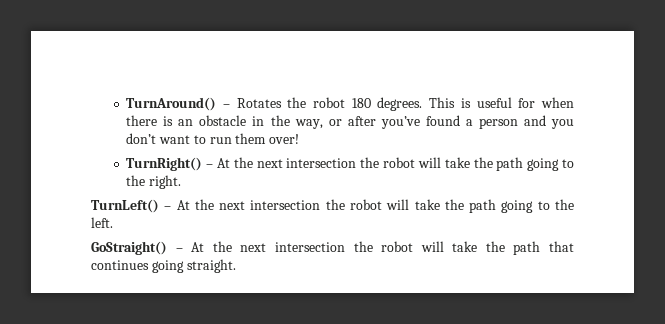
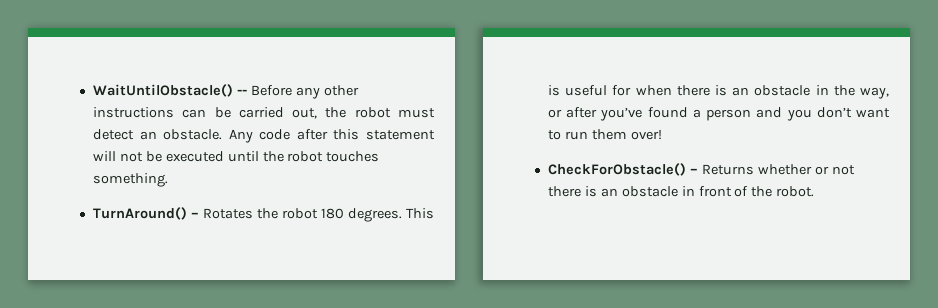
(126, 104) none -> [92,84,359,99] [92,107,436,119] [92,129,436,143] [92,151,380,162] [92,173,168,187] WaitUntilObstacle() -- Before any other instructions can be carried out, the robot must detect an obstacle. Any code after this statement will not be executed until the robot touches something. //
[126,157,574,171] [126,175,182,189] [91,199,574,213] [91,217,113,228] [91,241,574,255] [91,259,236,273] TurnRight() – At the next intersection the robot will take the path going to the right. // TurnLeft() – At the next intersection the robot will take the path going to the left. // GoStraight() – At the next intersection the robot will take the path that continues going straight. -> [547,163,855,176] [547,186,815,197] CheckForObstacle() – Returns whether or not there is an obstacle in front of the robot.

